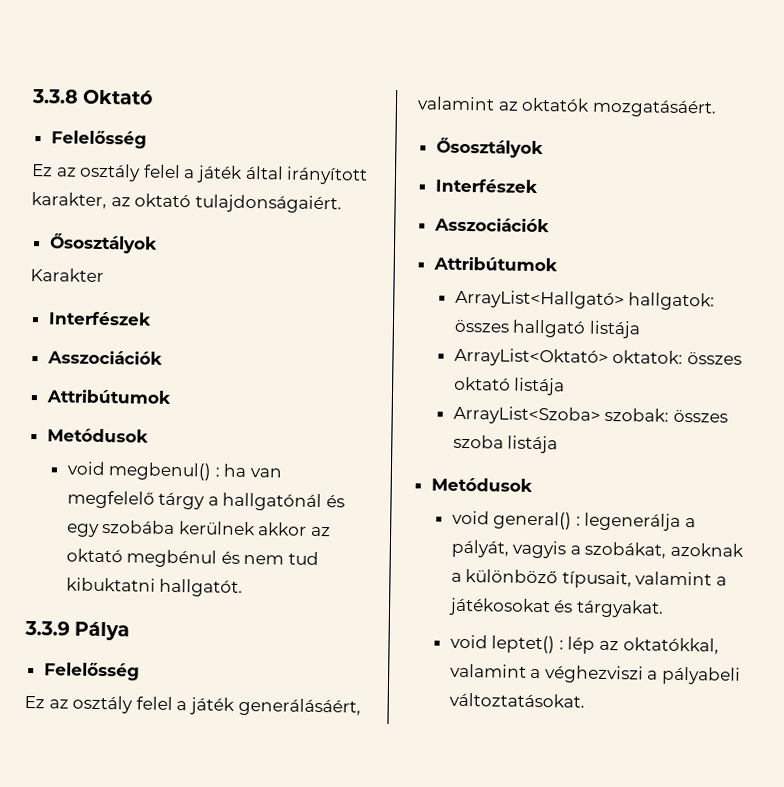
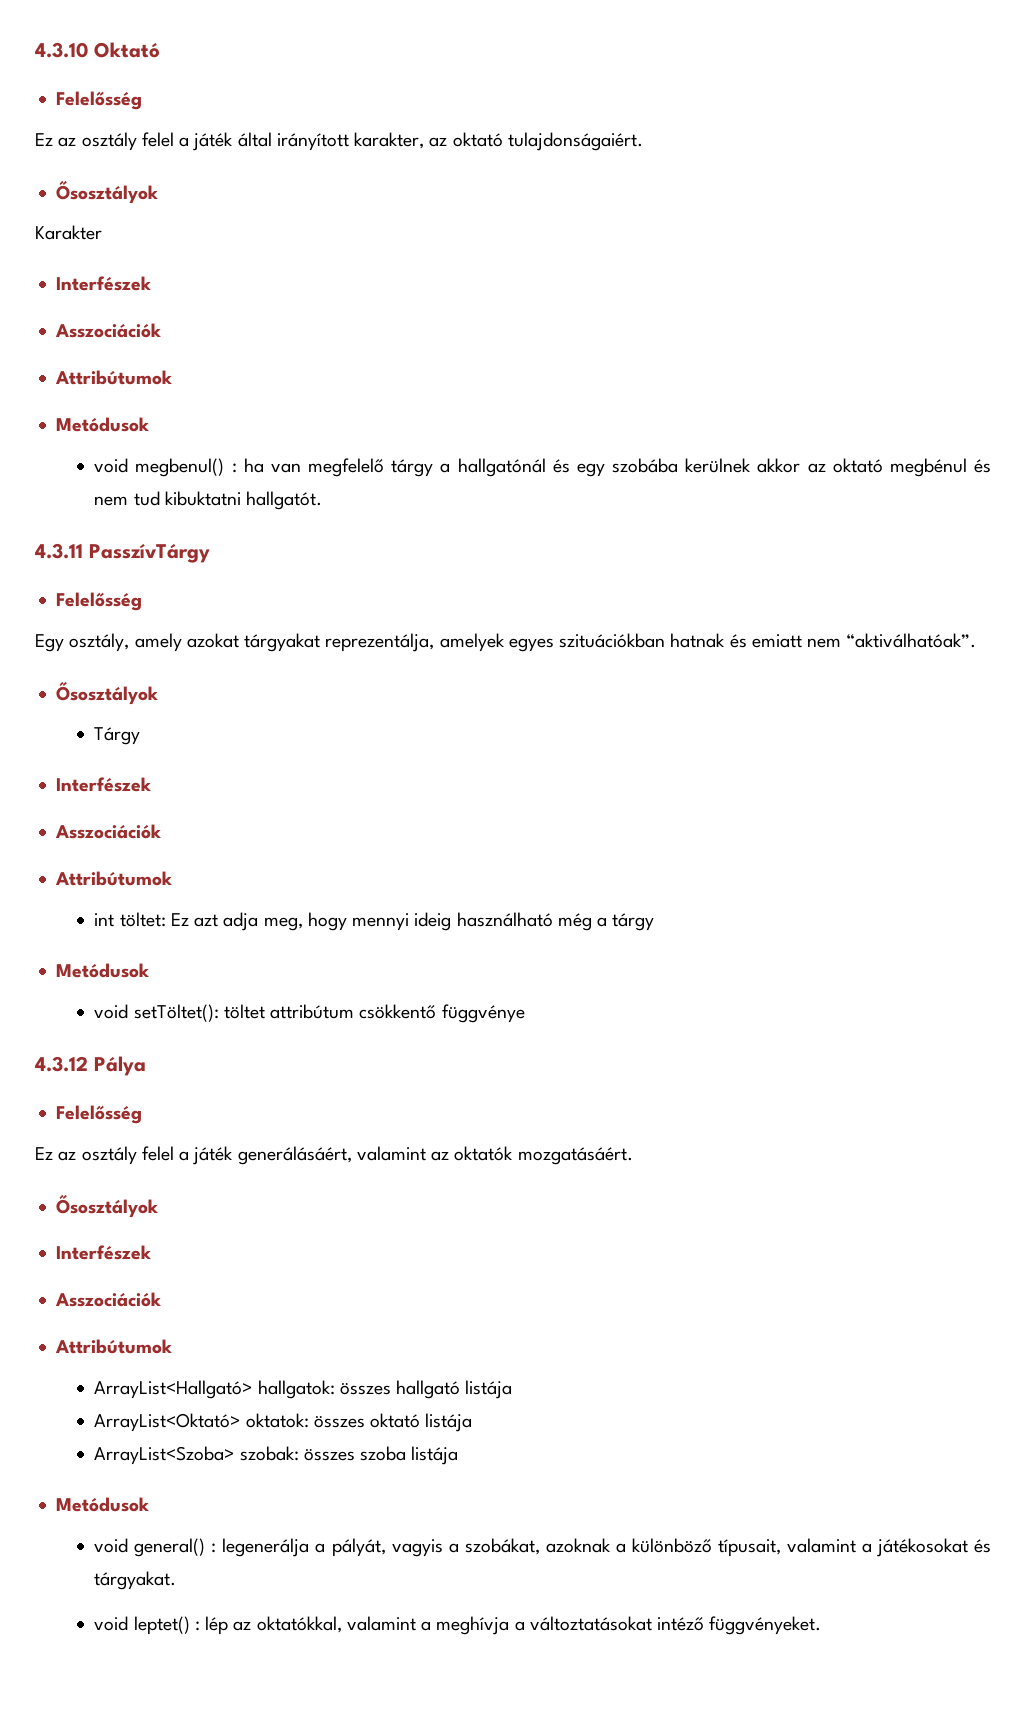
[31,89,79,104] 3.3.8 -> [35,42,88,58] 4.3.10
[24,620,70,636] 3.3.9 -> [35,543,210,563] [56,592,143,611] [35,633,977,652] [56,681,159,705] [94,727,141,745] [56,777,152,792] [55,824,162,839] [55,871,173,886] [94,912,655,931] [56,963,150,978] [94,1004,525,1023] [35,1056,88,1072] 4.3.11 PasszívTárgy // Felelősség // Egy osztály, amely azokat tárgyakat reprezentálja, amelyek egyes szituációkban hatnak és emiatt nem “aktiválhatóak”. // Ősosztályok // Tárgy // Interfészek // Asszociációk // Attribútumok // int töltet: Ez azt adja meg, hogy mennyi ideig használható még a tárgy // Metódusok // void setTöltet(): töltet attribútum csökkentő függvénye // 4.3.12
[544,665,742,685] [448,692,585,708] véghezviszi a pályabeli változtatásokat. -> [436,1616,822,1635] meghívja a változtatásokat intéző függvényeket.

